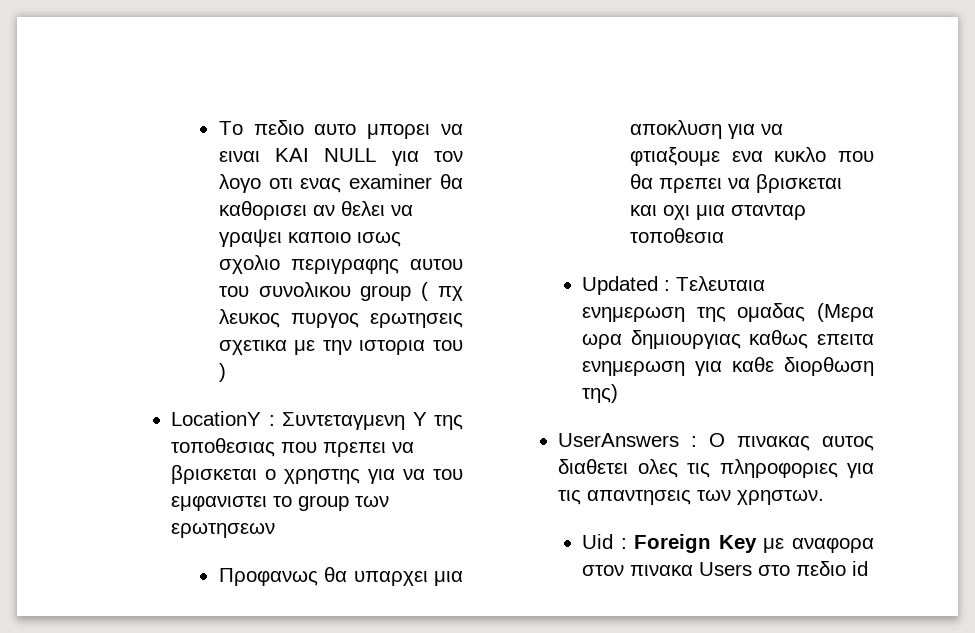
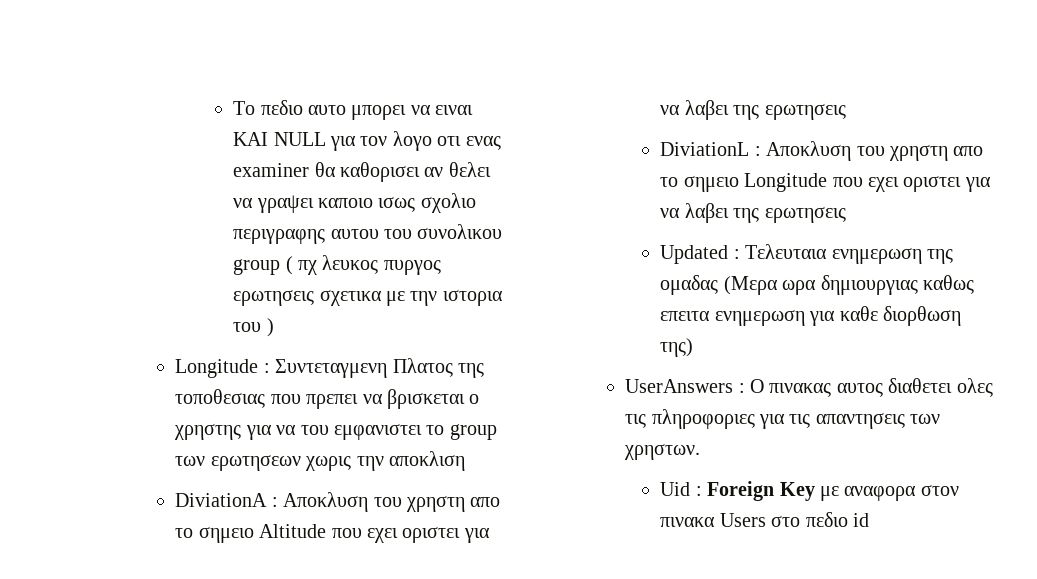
[171,411,262,426] LocationY -> [175,359,259,378] Longitude
[412,412,427,426] Υ -> [392,358,453,377] Πλατος
[218,567,463,586] [629,120,783,139] [629,147,874,166] [629,174,842,193] [629,205,806,220] [629,228,724,243] // Προφανως θα υπαρχει μια αποκλυση για να φτιαξουμε ενα κυκλο που θα πρεπει να βρισκεται και οχι μια στανταρ τοποθεσια -> [305,451,465,471] [175,492,501,512] [175,524,490,543] [660,100,846,120] [660,141,984,161] [660,173,991,192] [660,203,846,223] χωρις την αποκλιση // DiviationA : Αποκλυση του χρηστη απο το σημειο Altitude που εχει οριστει για να λαβει της ερωτησεις // DiviationL : Αποκλυση του χρηστη απο το σημειο Longitude που εχει οριστει για να λαβει της ερωτησεις

